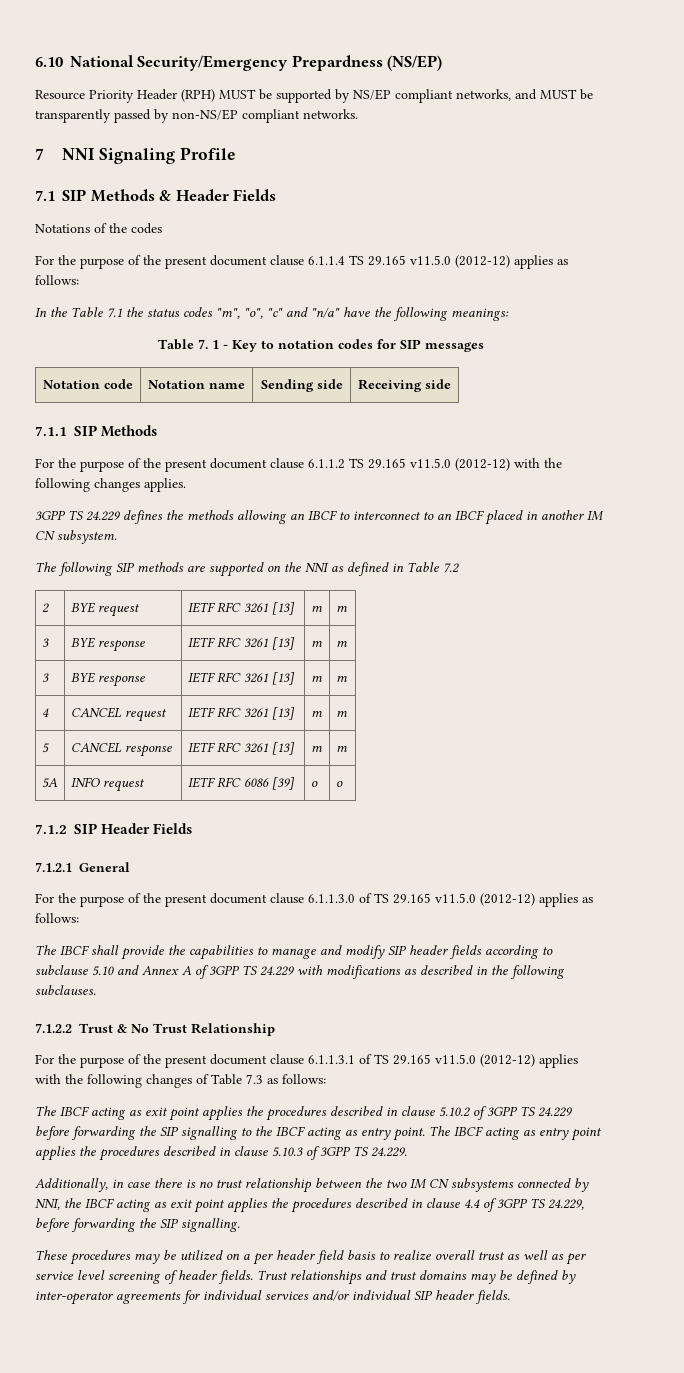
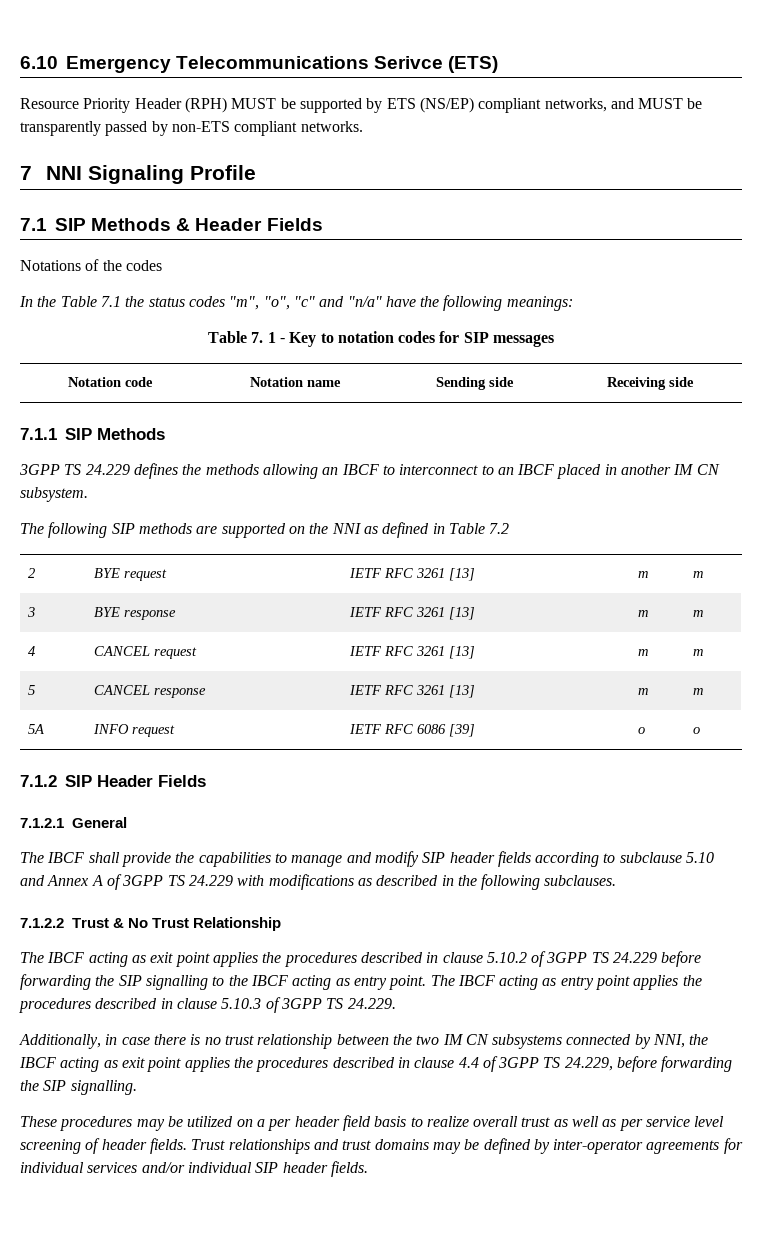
[70,55,443,71] National Security/Emergency Prepardness (NS/EP) -> [66,56,499,73] Emergency Telecommunications Serivce (ETS)
[353,89,391,100] NS/EP -> [386,97,474,113] ETS (NS/EP)
[172,109,238,120] non-NS/EP -> [171,121,230,132] non-ETS
[35,255,568,269] [35,275,79,285] // For the purpose of the present document clause 6.1.1.4 TS 29.165 v11.5.0 (2012-12) applies as follows: -> (162, 265) none
[35,458,562,472] [35,478,186,492] // For the purpose of the present document clause 6.1.1.2 TS 29.165 v11.5.0 (2012-12) with the following changes applies. -> (165, 434) none
[41,673,49,682] [70,672,145,687] [187,672,295,685] [310,675,322,682] [335,675,347,682] // 3 | BYE response | IETF RFC 3261 [13] | m | m -> (704, 613) none
[35,893,593,907] [35,913,79,923] // For the purpose of the present document clause 6.1.1.3.0 of TS 29.165 v11.5.0 (2012-12) applies as follows: -> (127, 822) none
[35,1054,578,1068] [35,1074,326,1088] // For the purpose of the present document clause 6.1.1.3.1 of TS 29.165 v11.5.0 (2012-12) applies with the following changes of Table 7.3 as follows: -> (282, 924) none

